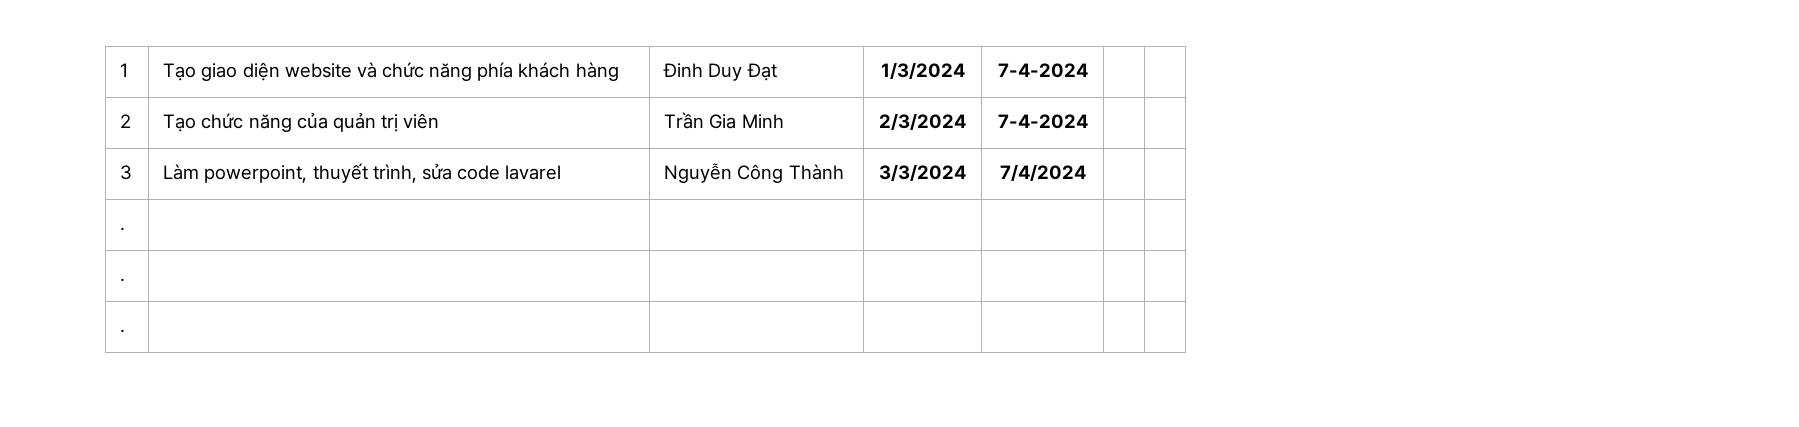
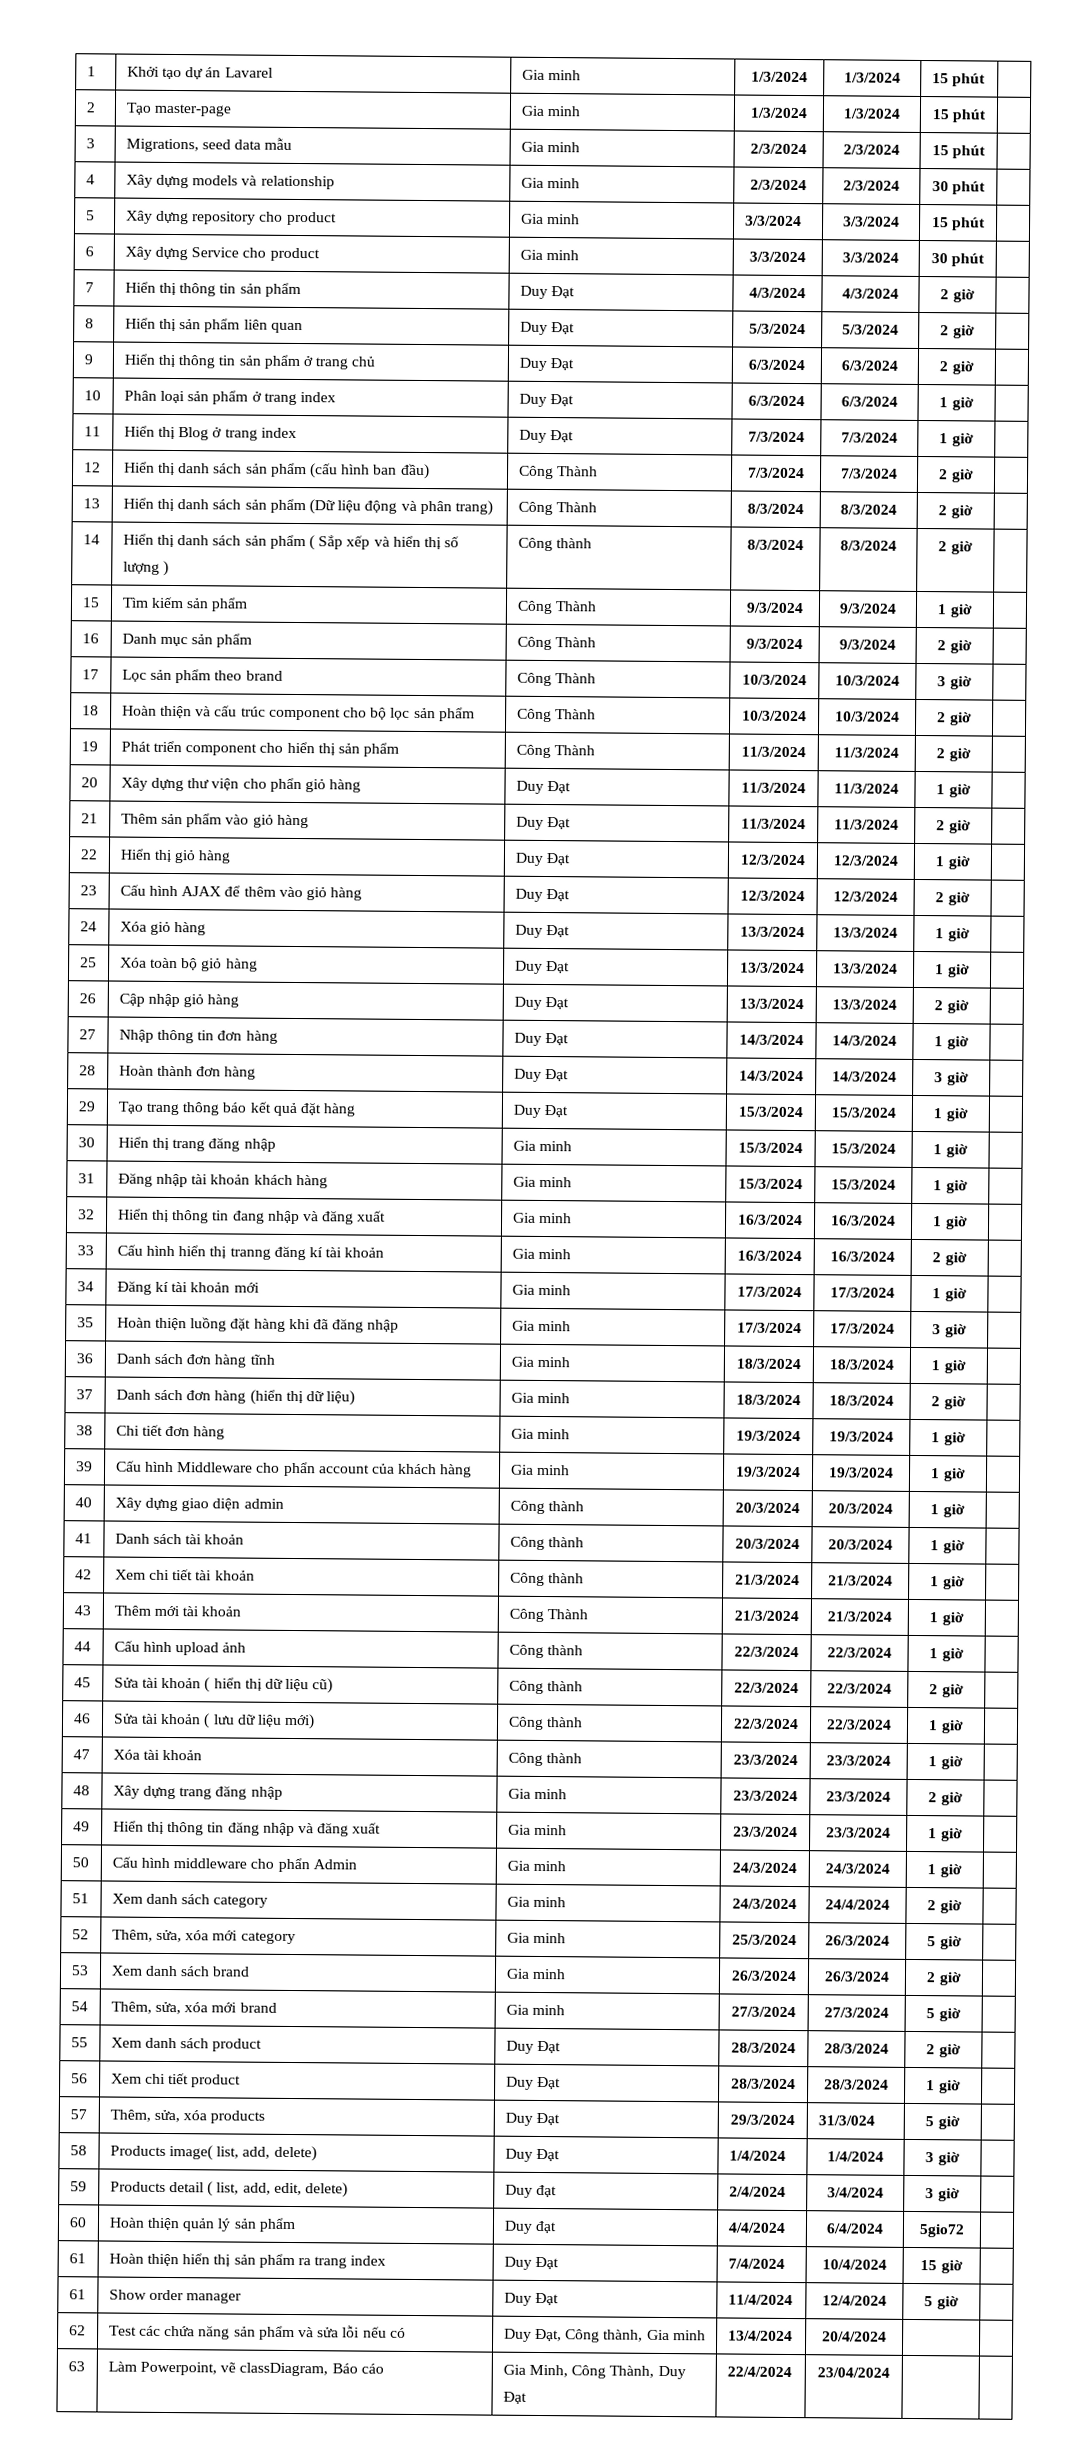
[120,63,129,77] [163,62,619,81] [663,63,777,81] [880,62,965,80] [997,63,1088,78] [120,114,132,128] [163,112,440,132] [664,112,784,129] [879,113,966,131] [997,114,1088,129] [120,165,133,180] [163,163,562,183] [664,163,844,183] [879,164,966,182] [999,164,1086,182] [120,227,126,231] [120,278,126,282] [120,329,126,333] 1 | Tạo giao diện website và chức năng phía khách hàng | Đinh Duy Đạt | 1/3/2024 | 7-4-2024 | | // 2 | Tạo chức năng của quản trị viên | Trần Gia Minh | 2/3/2024 | 7-4-2024 | | // 3 | Làm powerpoint, thuyết trình, sửa code lavarel | Nguyễn Công Thành | 3/3/2024 | 7/4/2024 | | // . | | | | | | // . | | | | | | // . | | | | -> [86,66,96,77] [126,66,273,80] [521,69,582,81] [751,71,808,83] [844,72,901,83] [931,73,987,87] [85,102,96,113] [125,102,232,117] [520,105,581,117] [750,107,807,119] [843,108,900,119] [931,109,987,123] [85,138,95,149] [125,137,293,153] [520,141,581,153] [750,143,807,155] [843,144,900,155] [931,145,987,159] [85,174,95,185] [125,174,335,190] [520,177,581,189] [750,179,807,191] [843,180,900,191] [931,181,987,195] [85,210,95,221] [125,210,337,226] [520,213,581,225] [744,215,802,227] [843,216,900,227] [931,217,987,231] [84,246,94,257] [124,246,320,262] [519,249,580,261] [749,251,806,263] [842,252,899,263] [930,253,986,267] [84,282,94,293] [124,281,301,298] [519,285,576,299] [749,287,806,299] [842,288,899,299] [940,289,975,303] [84,318,94,329] [124,317,303,334] [519,321,576,335] [749,323,806,335] [842,324,899,335] [940,325,975,339] [83,354,93,365] [123,353,376,370] [518,357,575,371] [748,359,805,371] [841,360,898,371] [939,361,974,375] [83,390,101,401] [123,390,337,405] [518,393,575,407] [748,395,805,407] [841,396,898,407] [939,397,974,411] [83,426,101,437] [123,425,297,441] [518,429,575,443] [748,431,805,443] [841,432,898,443] [939,433,974,447] [83,462,101,473] [123,461,430,480] [517,465,599,480] [748,467,805,479] [841,468,898,479] [939,469,974,483] [82,498,100,509] [122,497,493,516] [517,501,598,516] [747,503,804,515] [840,504,897,515] [938,505,973,519] [82,534,100,545] [122,533,460,551] [122,560,170,576] [517,537,593,552] [747,539,804,551] [840,540,897,551] [938,541,973,555] [81,597,100,608] [121,596,249,612] [516,600,598,615] [746,602,804,614] [839,603,897,614] [937,604,973,618] [81,633,99,644] [121,633,253,648] [516,636,597,651] [746,638,803,650] [839,639,896,650] [937,640,972,654] [81,669,99,680] [121,669,283,684] [516,672,597,687] [742,674,807,686] [835,675,900,686] [937,676,972,690] [81,705,99,716] [121,705,475,722] [516,708,597,723] [742,710,807,722] [835,711,900,722] [937,712,972,726] [80,741,98,752] [120,740,400,757] [515,744,596,759] [741,746,806,758] [834,747,899,758] [936,748,971,762] [80,777,98,788] [120,777,362,793] [515,780,572,794] [741,782,806,794] [834,783,899,794] [936,784,971,798] [80,813,98,824] [120,813,309,829] [515,816,572,830] [741,818,806,830] [834,819,899,830] [936,820,971,834] [79,849,98,860] [119,848,232,864] [514,852,571,866] [740,854,805,866] [833,855,898,866] [935,856,970,870] [79,885,97,896] [119,884,363,901] [514,888,571,902] [740,890,805,902] [833,891,898,902] [935,892,970,906] [79,921,97,932] [119,921,207,936] [514,924,571,938] [740,926,805,938] [833,927,898,938] [935,928,970,942] [79,957,97,968] [119,957,258,972] [514,960,571,974] [740,962,805,974] [833,963,898,974] [935,964,970,978] [78,993,96,1004] [118,993,240,1008] [513,996,570,1010] [739,998,804,1010] [832,999,897,1010] [934,1000,969,1014] [78,1029,96,1040] [118,1029,278,1044] [513,1032,570,1046] [739,1034,804,1046] [832,1035,897,1046] [934,1036,969,1050] [78,1065,96,1076] [118,1065,257,1080] [513,1068,570,1082] [739,1070,804,1082] [832,1071,897,1082] [934,1072,969,1086] [77,1101,95,1112] [117,1101,356,1117] [512,1104,569,1118] [738,1106,803,1118] [831,1107,896,1118] [933,1108,968,1122] [77,1137,95,1148] [117,1136,276,1152] [512,1140,573,1152] [738,1142,803,1154] [831,1143,896,1154] [933,1144,968,1158] [77,1173,95,1184] [117,1172,328,1189] [512,1176,573,1188] [738,1178,803,1190] [831,1179,896,1190] [933,1180,968,1194] [77,1209,95,1220] [117,1208,387,1225] [512,1212,573,1224] [738,1214,803,1226] [831,1215,896,1226] [933,1216,968,1230] [76,1245,94,1256] [116,1244,385,1261] [511,1248,572,1260] [737,1250,802,1262] [830,1251,895,1262] [932,1252,967,1266] [76,1281,94,1292] [116,1280,260,1295] [511,1284,572,1296] [737,1286,802,1298] [830,1287,895,1298] [932,1288,967,1302] [76,1317,94,1328] [116,1317,400,1333] [511,1320,572,1332] [737,1322,802,1334] [830,1323,895,1334] [932,1324,967,1338] [75,1353,93,1364] [115,1353,275,1368] [510,1356,571,1368] [736,1358,801,1370] [829,1359,894,1370] [931,1360,966,1374] [75,1389,93,1400] [115,1389,356,1406] [510,1392,571,1404] [736,1394,801,1406] [829,1395,894,1406] [931,1396,966,1410] [75,1425,93,1436] [115,1424,226,1440] [510,1428,571,1440] [736,1430,801,1442] [829,1431,894,1442] [931,1432,966,1446] [75,1461,93,1472] [115,1460,473,1478] [509,1464,571,1476] [735,1466,801,1478] [828,1467,894,1478] [930,1468,966,1482] [74,1497,92,1508] [114,1497,284,1512] [509,1500,585,1515] [735,1502,800,1514] [828,1503,893,1514] [930,1504,965,1518] [74,1533,92,1544] [114,1533,245,1545] [509,1536,585,1551] [735,1538,800,1550] [828,1539,893,1550] [930,1540,965,1554] [74,1569,92,1580] [114,1569,255,1581] [509,1572,585,1587] [735,1574,800,1586] [828,1575,893,1586] [930,1576,965,1590] [73,1605,91,1616] [113,1605,242,1617] [508,1608,589,1623] [734,1610,799,1622] [827,1611,892,1622] [929,1612,964,1626] [73,1641,91,1652] [113,1640,247,1656] [508,1644,584,1659] [734,1646,799,1658] [827,1647,892,1658] [929,1648,964,1662] [73,1677,91,1688] [113,1677,334,1694] [508,1680,584,1695] [734,1682,799,1694] [827,1683,892,1694] [929,1684,964,1698] [72,1713,91,1724] [112,1713,316,1730] [507,1716,584,1731] [733,1718,799,1730] [826,1719,892,1730] [928,1720,964,1734] [72,1749,90,1760] [112,1749,203,1761] [507,1752,583,1767] [733,1754,798,1766] [826,1755,891,1766] [928,1756,963,1770] [72,1785,90,1796] [112,1785,283,1800] [507,1788,568,1800] [733,1790,798,1802] [826,1791,891,1802] [928,1792,963,1806] [72,1821,90,1832] [112,1820,382,1837] [507,1824,568,1836] [733,1826,798,1838] [826,1827,891,1838] [928,1828,963,1842] [71,1857,89,1868] [111,1856,357,1873] [506,1860,567,1872] [732,1862,797,1874] [825,1863,890,1874] [927,1864,962,1878] [71,1893,89,1904] [111,1893,269,1908] [506,1896,567,1908] [732,1898,797,1910] [825,1899,890,1910] [927,1900,962,1914] [71,1929,89,1940] [111,1929,296,1945] [506,1932,567,1944] [732,1934,797,1946] [825,1935,890,1946] [927,1936,962,1950] [70,1965,89,1976] [110,1965,251,1977] [505,1968,567,1980] [731,1970,797,1982] [824,1971,890,1982] [926,1972,962,1986] [70,2001,88,2012] [110,2001,277,2015] [505,2004,566,2016] [731,2006,796,2018] [824,2007,889,2018] [926,2008,961,2022] [70,2037,88,2048] [110,2037,263,2052] [505,2040,562,2054] [731,2042,796,2054] [824,2043,889,2054] [926,2044,961,2058] [70,2073,88,2084] [110,2073,242,2088] [505,2076,562,2090] [731,2078,796,2090] [824,2079,889,2090] [926,2080,961,2094] [69,2109,87,2120] [109,2109,266,2124] [504,2112,561,2126] [730,2114,795,2126] [817,2115,875,2126] [925,2116,960,2130] [69,2145,87,2156] [109,2145,317,2162] [504,2148,561,2162] [728,2150,786,2161] [827,2151,884,2162] [925,2152,960,2166] [69,2181,87,2192] [109,2181,349,2198] [504,2184,558,2198] [728,2186,786,2197] [827,2187,884,2198] [925,2188,960,2202] [68,2217,87,2228] [108,2217,296,2233] [503,2220,558,2234] [727,2222,785,2233] [826,2223,883,2234] [919,2224,964,2238] [68,2253,86,2264] [108,2253,387,2269] [503,2256,560,2270] [727,2258,785,2269] [822,2259,887,2270] [920,2260,963,2274] [68,2289,86,2300] [108,2289,243,2304] [503,2292,560,2306] [727,2294,793,2306] [822,2295,887,2306] [924,2296,959,2310] [68,2325,86,2336] [108,2325,406,2341] [503,2328,706,2343] [727,2330,793,2342] [822,2331,887,2342] [67,2361,85,2372] [107,2361,384,2377] [502,2364,686,2380] [502,2391,527,2404] [726,2366,792,2378] [817,2367,890,2378] 1 | Khởi tạo dự án Lavarel | Gia minh | 1/3/2024 | 1/3/2024 | 15 phút | // 2 | Tạo master-page | Gia minh | 1/3/2024 | 1/3/2024 | 15 phút | // 3 | Migrations, seed data mẫu | Gia minh | 2/3/2024 | 2/3/2024 | 15 phút | // 4 | Xây dựng models và relationship | Gia minh | 2/3/2024 | 2/3/2024 | 30 phút | // 5 | Xây dựng repository cho product | Gia minh | 3/3/2024 | 3/3/2024 | 15 phút | // 6 | Xây dựng Service cho product | Gia minh | 3/3/2024 | 3/3/2024 | 30 phút | // 7 | Hiển thị thông tin sản phẩm | Duy Đạt | 4/3/2024 | 4/3/2024 | 2 giờ | // 8 | Hiển thị sản phẩm liên quan | Duy Đạt | 5/3/2024 | 5/3/2024 | 2 giờ | // 9 | Hiển thị thông tin sản phẩm ở trang chủ | Duy Đạt | 6/3/2024 | 6/3/2024 | 2 giờ | // 10 | Phân loại sản phẩm ở trang index | Duy Đạt | 6/3/2024 | 6/3/2024 | 1 giờ | // 11 | Hiển thị Blog ở trang index | Duy Đạt | 7/3/2024 | 7/3/2024 | 1 giờ | // 12 | Hiển thị danh sách sản phẩm (cấu hình ban đầu) | Công Thành | 7/3/2024 | 7/3/2024 | 2 giờ | // 13 | Hiển thị danh sách sản phẩm (Dữ liệu động và phân trang) | Công Thành | 8/3/2024 | 8/3/2024 | 2 giờ | // 14 | Hiển thị danh sách sản phẩm ( Sắp xếp và hiển thị số lượng ) | Công thành | 8/3/2024 | 8/3/2024 | 2 giờ | // 15 | Tìm kiếm sản phẩm | Công Thành | 9/3/2024 | 9/3/2024 | 1 giờ | // 16 | Danh mục sản phẩm | Công Thành | 9/3/2024 | 9/3/2024 | 2 giờ | // 17 | Lọc sản phẩm theo brand | Công Thành | 10/3/2024 | 10/3/2024 | 3 giờ | // 18 | Hoàn thiện và cấu trúc component cho bộ lọc sản phẩm | Công Thành | 10/3/2024 | 10/3/2024 | 2 giờ | // 19 | Phát triển component cho hiển thị sản phẩm | Công Thành | 11/3/2024 | 11/3/2024 | 2 giờ | // 20 | Xây dựng thư viện cho phẩn giỏ hàng | Duy Đạt | 11/3/2024 | 11/3/2024 | 1 giờ | // 21 | Thêm sản phẩm vào giỏ hàng | Duy Đạt | 11/3/2024 | 11/3/2024 | 2 giờ | // 22 | Hiển thị giỏ hàng | Duy Đạt | 12/3/2024 | 12/3/2024 | 1 giờ | // 23 | Cấu hình AJAX để thêm vào giỏ hàng | Duy Đạt | 12/3/2024 | 12/3/2024 | 2 giờ | // 24 | Xóa giỏ hàng | Duy Đạt | 13/3/2024 | 13/3/2024 | 1 giờ | // 25 | Xóa toàn bộ giỏ hàng | Duy Đạt | 13/3/2024 | 13/3/2024 | 1 giờ | // 26 | Cập nhập giỏ hàng | Duy Đạt | 13/3/2024 | 13/3/2024 | 2 giờ | // 27 | Nhập thông tin đơn hàng | Duy Đạt | 14/3/2024 | 14/3/2024 | 1 giờ | // 28 | Hoàn thành đơn hàng | Duy Đạt | 14/3/2024 | 14/3/2024 | 3 giờ | // 29 | Tạo trang thông báo kết quả đặt hàng | Duy Đạt | 15/3/2024 | 15/3/2024 | 1 giờ | // 30 | Hiển thị trang đăng nhập | Gia minh | 15/3/2024 | 15/3/2024 | 1 giờ | // 31 | Đăng nhập tài khoản khách hàng | Gia minh | 15/3/2024 | 15/3/2024 | 1 giờ | // 32 | Hiển thị thông tin đang nhập và đăng xuất | Gia minh | 16/3/2024 | 16/3/2024 | 1 giờ | // 33 | Cấu hình hiển thị tranng đăng kí tài khoản | Gia minh | 16/3/2024 | 16/3/2024 | 2 giờ | // 34 | Đăng kí tài khoản mới | Gia minh | 17/3/2024 | 17/3/2024 | 1 giờ | // 35 | Hoàn thiện luồng đặt hàng khi đã đăng nhập | Gia minh | 17/3/2024 | 17/3/2024 | 3 giờ | // 36 | Danh sách đơn hàng tĩnh | Gia minh | 18/3/2024 | 18/3/2024 | 1 giờ | // 37 | Danh sách đơn hàng (hiển thị dữ liệu) | Gia minh | 18/3/2024 | 18/3/2024 | 2 giờ | // 38 | Chi tiết đơn hàng | Gia minh | 19/3/2024 | 19/3/2024 | 1 giờ | // 39 | Cấu hình Middleware cho phẩn account của khách hàng | Gia minh | 19/3/2024 | 19/3/2024 | 1 giờ | // 40 | Xây dựng giao diện admin | Công thành | 20/3/2024 | 20/3/2024 | 1 giờ | // 41 | Danh sách tài khoản | Công thành | 20/3/2024 | 20/3/2024 | 1 giờ | // 42 | Xem chi tiết tài khoản | Công thành | 21/3/2024 | 21/3/2024 | 1 giờ | // 43 | Thêm mới tài khoản | Công Thành | 21/3/2024 | 21/3/2024 | 1 giờ | // 44 | Cấu hình upload ảnh | Công thành | 22/3/2024 | 22/3/2024 | 1 giờ | // 45 | Sửa tài khoản ( hiển thị dữ liệu cũ) | Công thành | 22/3/2024 | 22/3/2024 | 2 giờ | // 46 | Sửa tài khoản ( lưu dữ liệu mới) | Công thành | 22/3/2024 | 22/3/2024 | 1 giờ | // 47 | Xóa tài khoản | Công thành | 23/3/2024 | 23/3/2024 | 1 giờ | // 48 | Xây dựng trang đăng nhập | Gia minh | 23/3/2024 | 23/3/2024 | 2 giờ | // 49 | Hiển thị thông tin đăng nhập và đăng xuất | Gia minh | 23/3/2024 | 23/3/2024 | 1 giờ | // 50 | Cấu hình middleware cho phẩn Admin | Gia minh | 24/3/2024 | 24/3/2024 | 1 giờ | // 51 | Xem danh sách category | Gia minh | 24/3/2024 | 24/4/2024 | 2 giờ | // 52 | Thêm, sửa, xóa mới category | Gia minh | 25/3/2024 | 26/3/2024 | 5 giờ | // 53 | Xem danh sách brand | Gia minh | 26/3/2024 | 26/3/2024 | 2 giờ | // 54 | Thêm, sửa, xóa mới brand | Gia minh | 27/3/2024 | 27/3/2024 | 5 giờ | // 55 | Xem danh sách product | Duy Đạt | 28/3/2024 | 28/3/2024 | 2 giờ | // 56 | Xem chi tiết product | Duy Đạt | 28/3/2024 | 28/3/2024 | 1 giờ | // 57 | Thêm, sửa, xóa products | Duy Đạt | 29/3/2024 | 31/3/024 | 5 giờ | // 58 | Products image( list, add, delete) | Duy Đạt | 1/4/2024 | 1/4/2024 | 3 giờ | // 59 | Products detail ( list, add, edit, delete) | Duy đạt | 2/4/2024 | 3/4/2024 | 3 giờ | // 60 | Hoàn thiện quản lý sản phẩm | Duy đạt | 4/4/2024 | 6/4/2024 | 5gio72 | // 61 | Hoàn thiện hiển thị sản phẩm ra trang index | Duy Đạt | 7/4/2024 | 10/4/2024 | 15 giờ | // 61 | Show order manager | Duy Đạt | 11/4/2024 | 12/4/2024 | 5 giờ | // 62 | Test các chứa năng sản phẩm và sửa lỗi nếu có | Duy Đạt, Công thành, Gia minh | 13/4/2024 | 20/4/2024 | | // 63 | Làm Powerpoint, vẽ classDiagram, Báo cáo | Gia Minh, Công Thành, Duy Đạt | 22/4/2024 | 23/04/2024

